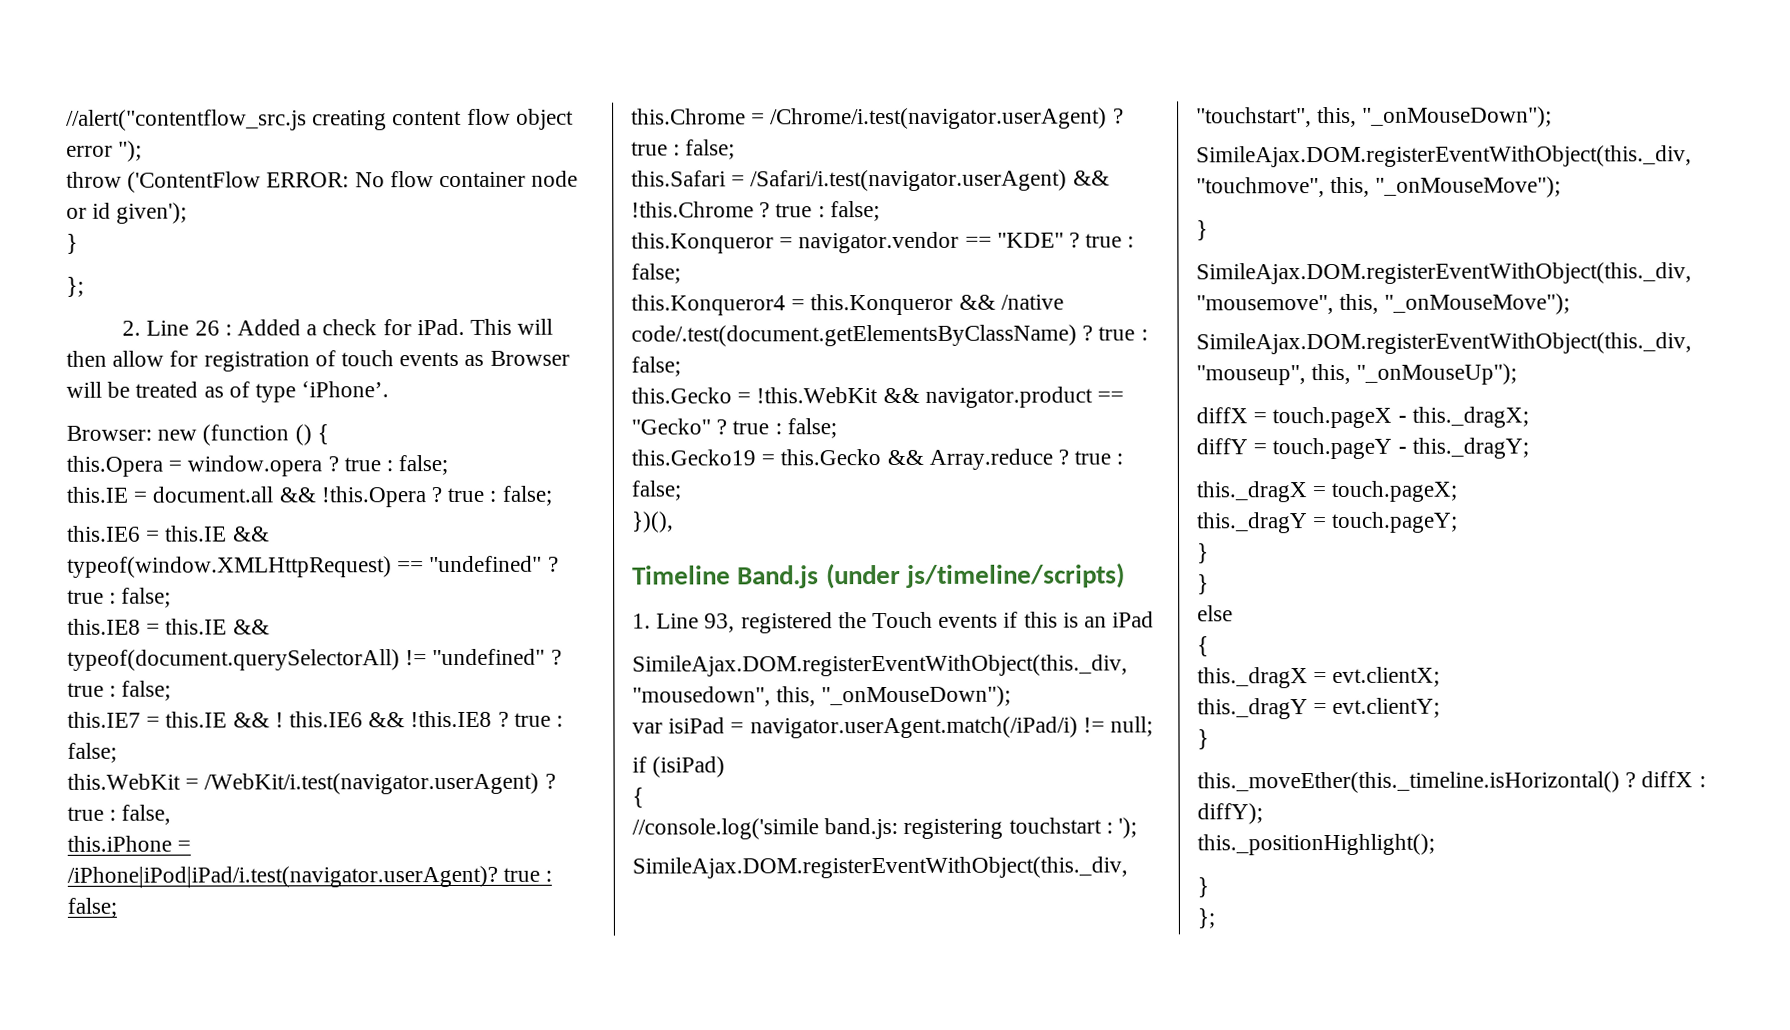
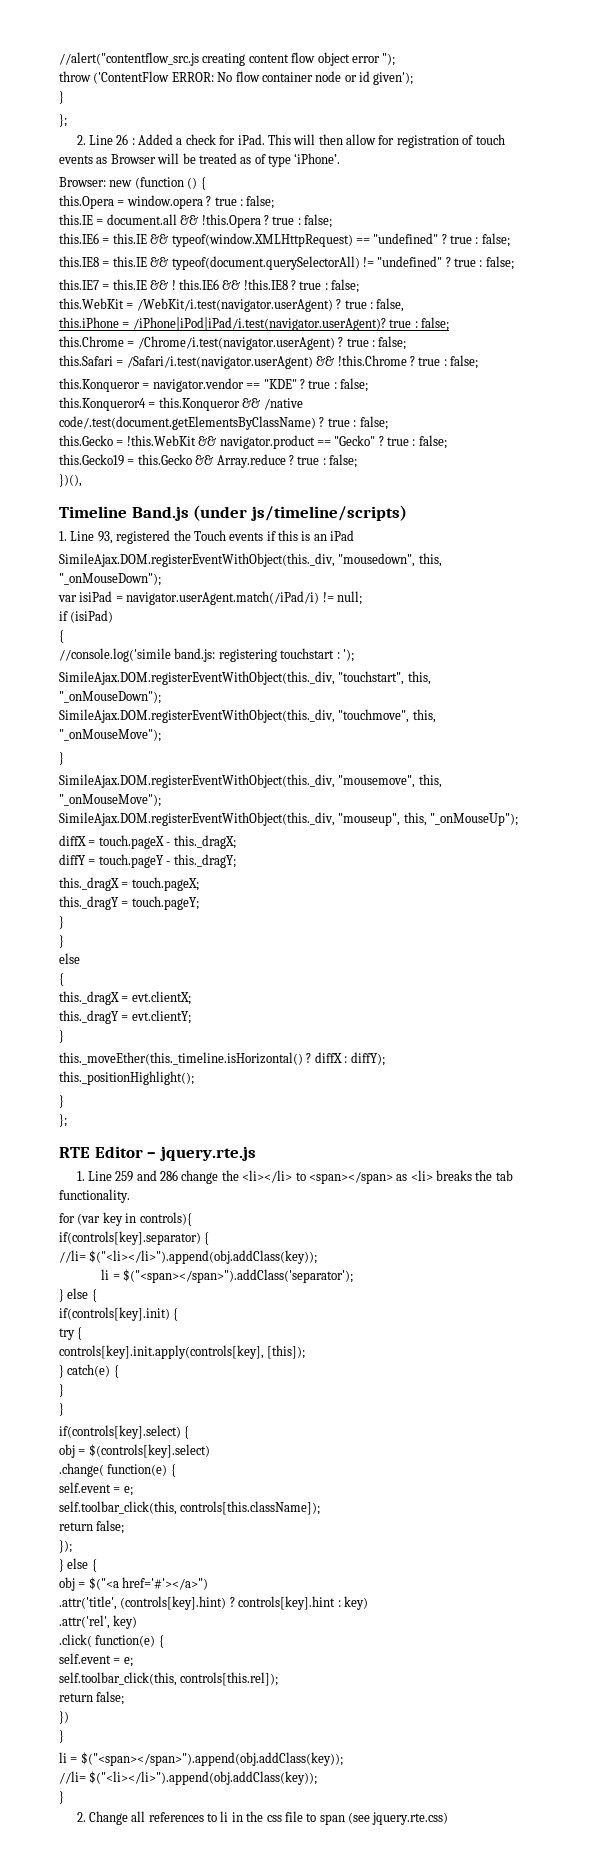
(1215, 918) none -> [59,1146,256,1161] [76,1170,513,1184] [59,1189,130,1203] [59,1212,192,1226] [59,1231,210,1245] [59,1250,318,1264] [101,1269,354,1283] [59,1288,97,1302] [59,1307,179,1321] [59,1327,83,1340] [59,1345,306,1359] [59,1364,119,1378] [59,1384,64,1397] [59,1403,64,1416] [59,1425,190,1439] [59,1444,210,1458] [59,1463,176,1477] [59,1482,133,1496] [59,1501,321,1515] [59,1520,125,1534] [59,1540,72,1553] [59,1558,97,1572] [59,1577,209,1591] [59,1596,368,1610] [59,1615,138,1629] [59,1634,164,1648] [59,1653,133,1667] [59,1672,279,1686] [59,1691,125,1705] [59,1711,69,1724] [59,1730,64,1743] [59,1752,343,1766] [59,1771,318,1785] [59,1791,64,1804] [76,1811,449,1825] // RTE Editor – jquery.rte.js // 1. Line 259 and 286 change the <li></li> to <span></span> as <li> breaks the tab functionality. // for (var key in controls){ // if(controls[key].separator) { // //li= $("<li></li>").append(obj.addClass(key)); // li = $("<span></span>").addClass('separator'); // } else { // if(controls[key].init) { // try { // controls[key].init.apply(controls[key], [this]); // } catch(e) { // } // } // if(controls[key].select) { // obj = $(controls[key].select) // .change( function(e) { // self.event = e; // self.toolbar_click(this, controls[this.className]); // return false; // }); // } else { // obj = $("<a href='#'></a>") // .attr('title', (controls[key].hint) ? controls[key].hint : key) // .attr('rel', key) // .click( function(e) { // self.event = e; // self.toolbar_click(this, controls[this.rel]); // return false; // }) // } // li = $("<span></span>").append(obj.addClass(key)); // //li= $("<li></li>").append(obj.addClass(key)); // } // 2. Change all references to li in the css file to span (see jquery.rte.css)

